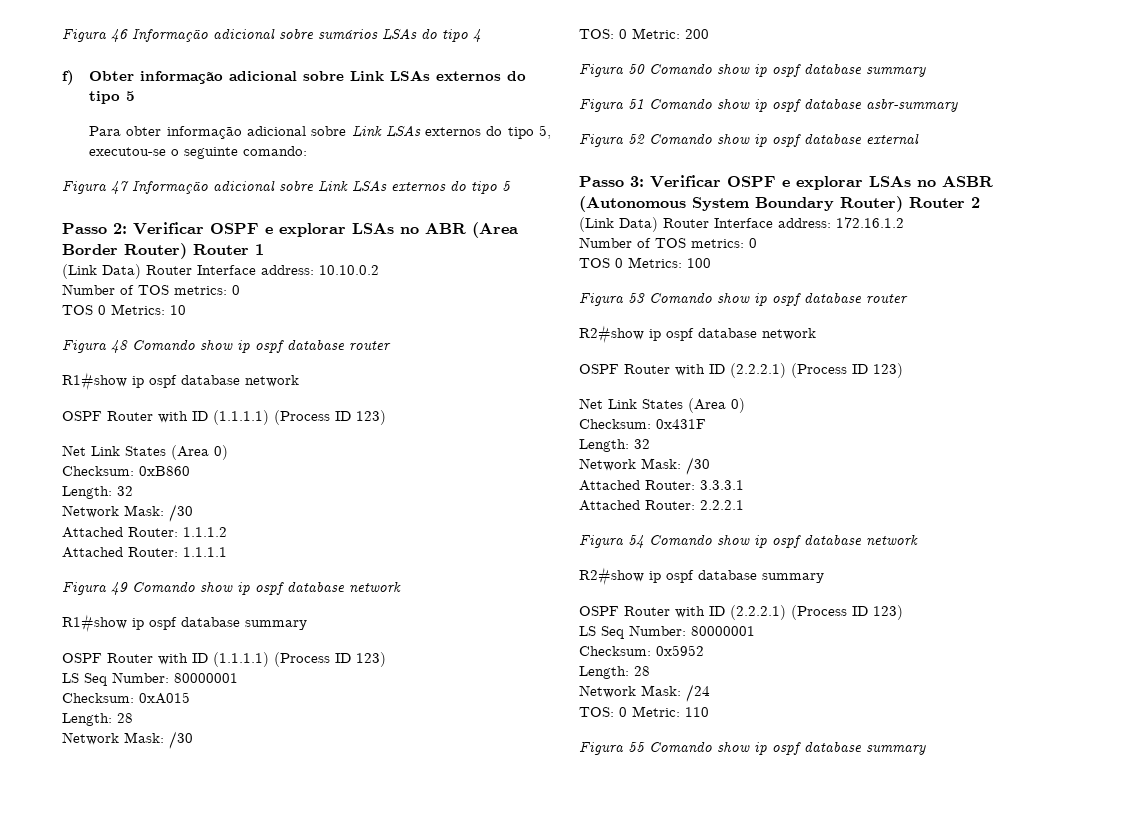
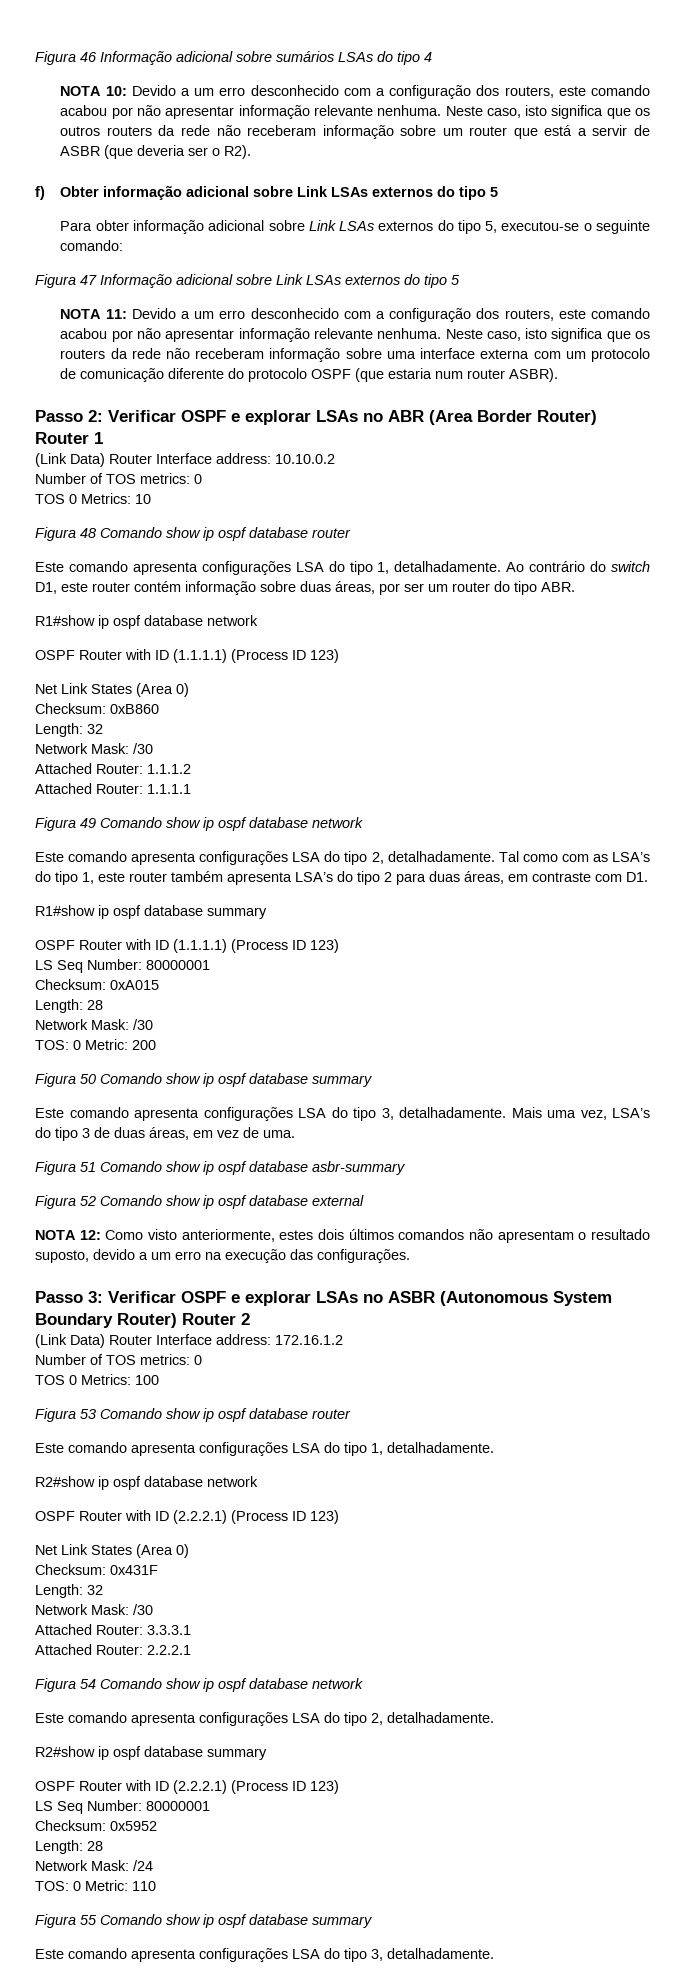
(481, 35) none -> [60,85,650,99] [60,105,650,119] [60,125,650,139] [60,145,252,159] // NOTA 10: Devido a um erro desconhecido com a configuração dos routers, este comando acabou por não apresentar informação relevante nenhuma. Neste caso, isto significa que os outros routers da rede não receberam informação sobre um router que está a servir de ASBR (que deveria ser o R2).
(511, 186) none -> [60,308,650,322] [60,328,650,342] [60,348,650,362] [60,368,559,382] // NOTA 11: Devido a um erro desconhecido com a configuração dos routers, este comando acabou por não apresentar informação relevante nenhuma. Neste caso, isto significa que os routers da rede não receberam informação sobre uma interface externa com um protocolo de comunicação diferente do protocolo OSPF (que estaria num router ASBR).
(391, 345) none -> [35,561,650,575] [35,581,575,595] // Este comando apresenta configurações LSA do tipo 1, detalhadamente. Ao contrário do switch D1, este router contém informação sobre duas áreas, por ser um router do tipo ABR.
(401, 587) none -> [35,851,651,865] [35,871,648,885] // Este comando apresenta configurações LSA do tipo 2, detalhadamente. Tal como com as LSA’s do tipo 1, este router também apresenta LSA’s do tipo 2 para duas áreas, em contraste com D1.
(926, 72) none -> [35,1107,650,1121] [35,1127,295,1141] // Este comando apresenta configurações LSA do tipo 3, detalhadamente. Mais uma vez, LSA’s do tipo 3 de duas áreas, em vez de uma.
(919, 139) none -> [35,1229,650,1243] [35,1249,410,1263] // NOTA 12: Como visto anteriormente, estes dois últimos comandos não apresentam o resultado suposto, devido a um erro na execução das configurações.
(908, 298) none -> [35,1442,494,1456] // Este comando apresenta configurações LSA do tipo 1, detalhadamente.
(918, 540) none -> [35,1712,494,1726] // Este comando apresenta configurações LSA do tipo 2, detalhadamente.
(926, 750) none -> [35,1948,494,1962] // Este comando apresenta configurações LSA do tipo 3, detalhadamente.

